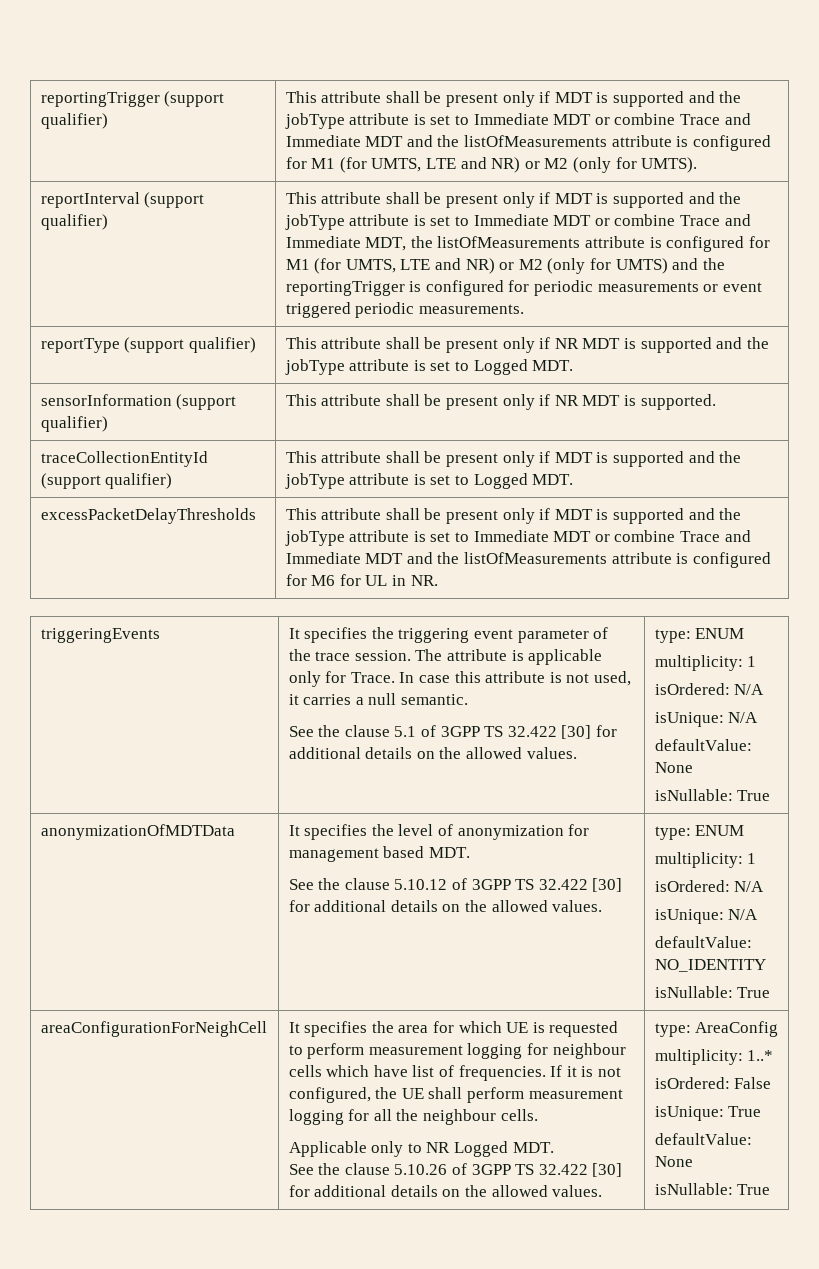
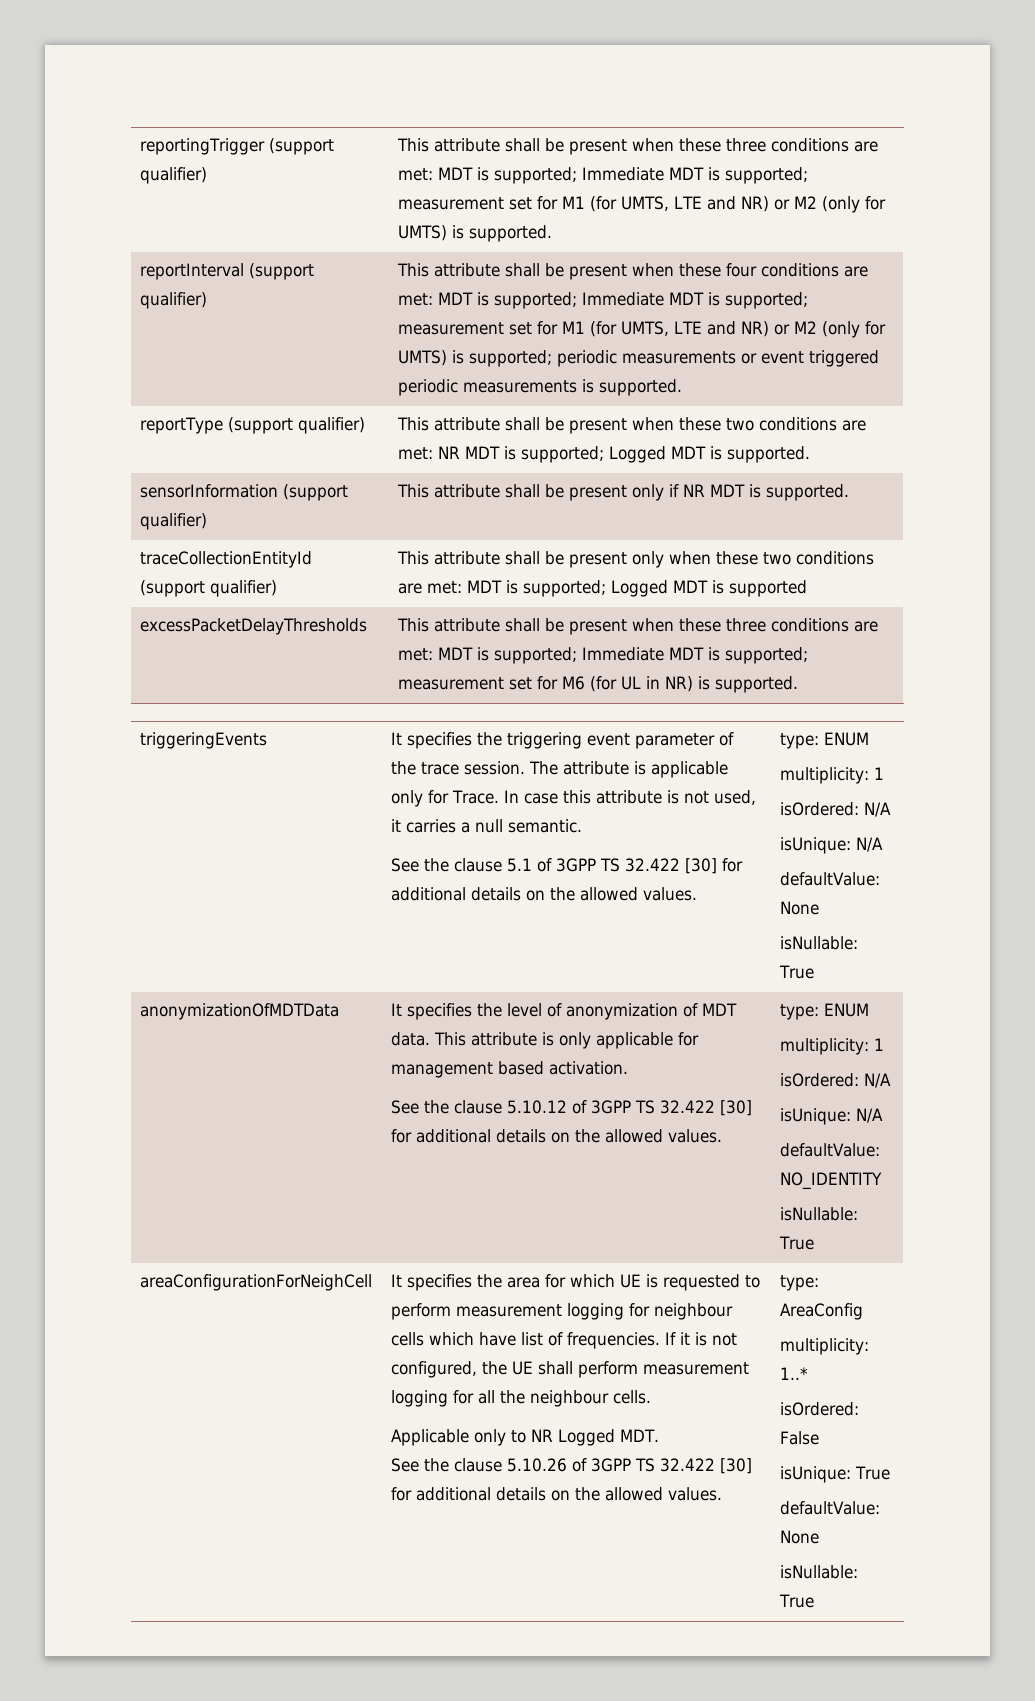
[502,91,742,107] [284,113,751,129] [285,135,771,151] [285,157,698,173] [40,192,205,208] [40,214,108,230] [285,192,742,208] [284,214,751,230] [285,236,745,252] only if MDT is supported and the jobType attribute is set to Immediate MDT or combine Trace and Immediate MDT and the listOfMeasurements attribute is configured for M1 (for UMTS, LTE and NR) or M2 (only for UMTS). // reportInterval (support qualifier) | This attribute shall be present only if MDT is supported and the jobType attribute is set to Immediate MDT or combine Trace and Immediate MDT, the listOfMeasurements attribute is configured -> [632,138,879,152] [398,167,809,184] [398,197,533,210] when these three conditions are met: MDT is supported; Immediate MDT is supported; measurement set
[672,258,725,270] [285,280,530,296] and the reportingTrigger is configured for -> [452,225,553,242] [140,263,315,280] [140,292,208,309] [397,263,869,280] [398,292,809,309] [398,321,887,338] [398,350,553,367] is supported. // reportInterval (support qualifier) | This attribute shall be present when these four conditions are met: MDT is supported; Immediate MDT is supported; measurement set for M1 (for UMTS, LTE and NR) or M2 (only for UMTS) is supported;
[418,304,524,314] measurements. -> [463,379,683,396] measurements is supported.
[502,337,769,353] [284,359,574,375] only if NR MDT is supported and the jobType attribute is set to Logged MDT. -> [632,417,867,431] [398,446,811,463] when these two conditions are met: NR MDT is supported; Logged MDT is supported.
[539,451,742,467] [284,473,574,489] if MDT is supported and the jobType attribute is set to Logged MDT. -> [669,551,875,565] [398,580,808,597] when these two conditions are met: MDT is supported; Logged MDT is supported
[502,508,742,524] [284,530,751,546] [285,552,771,568] only if MDT is supported and the jobType attribute is set to Immediate MDT or combine Trace and Immediate MDT and the listOfMeasurements attribute is configured -> [632,618,879,632] [398,647,809,664] [398,677,533,690] when these three conditions are met: MDT is supported; Immediate MDT is supported; measurement set
[339,574,361,586] for -> [590,676,618,692] (for
[410,575,438,586] NR. -> [665,676,799,693] NR) is supported.
(564, 832) none -> [683,1003,738,1017] [391,1032,674,1049] of MDT data. This attribute is only applicable
[428,847,470,858] MDT. -> [549,1061,629,1075] activation.

